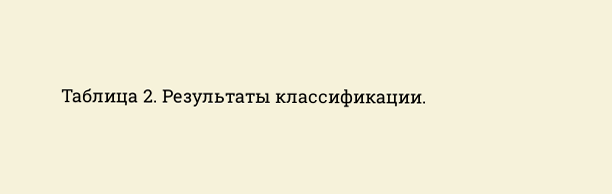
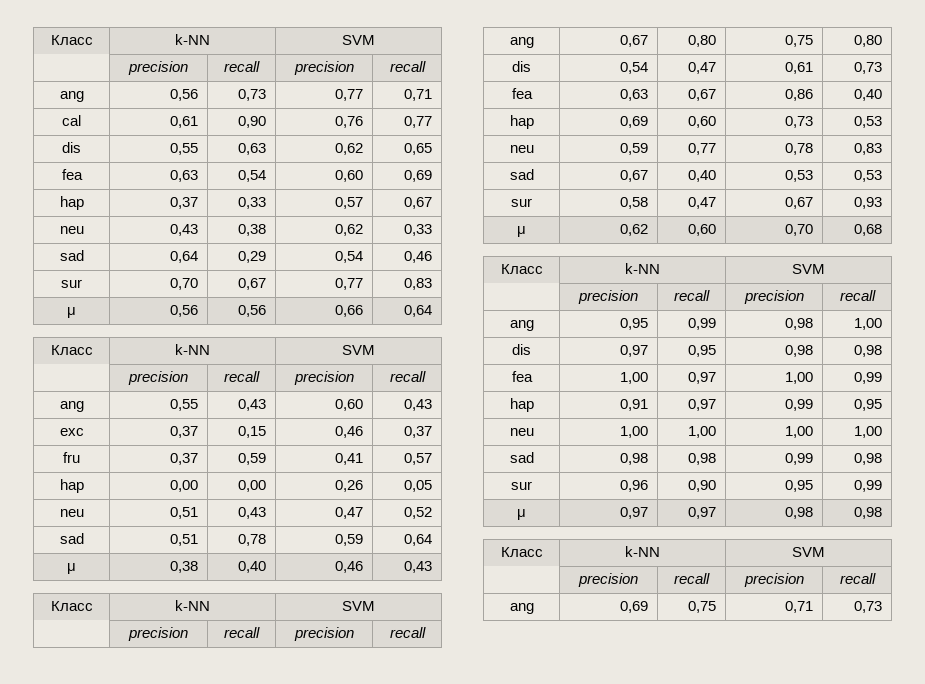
[60,88,427,108] Таблица 2. Результаты классификации. -> [50,35,93,45] [175,34,210,45] [342,35,375,45] [128,61,188,75] [224,61,260,72] [293,61,354,75] [389,61,426,72] [59,91,84,102] [169,89,198,101] [237,89,266,101] [334,89,363,101] [403,89,432,101] [62,115,81,126] [169,116,198,128] [237,116,266,128] [334,116,363,128] [403,116,432,128] [62,142,81,153] [169,143,198,155] [237,143,266,155] [334,143,363,155] [403,143,432,155] [61,169,83,180] [169,170,198,182] [237,170,266,182] [334,170,363,182] [403,170,432,182] [59,196,84,210] [169,197,198,209] [237,197,266,209] [334,197,363,209] [403,197,432,209] [59,226,84,234] [169,224,198,236] [237,224,266,236] [334,224,363,236] [403,224,432,236] [59,250,84,261] [169,251,198,263] [237,251,266,263] [334,251,363,263] [403,251,432,263] [61,279,82,288] [169,278,198,290] [237,278,266,290] [334,278,363,290] [403,278,432,290] [67,307,76,318] [169,305,198,317] [237,305,266,317] [334,305,363,317] [403,305,432,317] [50,345,93,355] [175,344,210,355] [342,345,375,355] [128,371,188,385] [224,371,260,382] [293,371,354,385] [389,371,426,382] [59,401,84,412] [169,399,198,411] [237,399,266,411] [334,399,363,411] [403,399,432,411] [59,428,84,436] [169,426,198,438] [237,426,266,438] [334,426,363,438] [403,426,432,438] [63,452,80,463] [169,453,198,465] [237,453,266,465] [334,453,363,465] [403,453,432,465] [59,479,84,493] [169,480,198,492] [237,480,266,492] [334,480,363,492] [403,480,432,492] [59,509,84,517] [169,507,198,519] [237,507,266,519] [334,507,363,519] [403,507,432,519] [59,533,84,544] [169,534,198,546] [237,534,266,546] [334,534,363,546] [403,534,432,546] [67,563,76,574] [169,561,198,573] [237,561,266,573] [334,561,363,573] [403,561,432,573] [50,601,93,611] [175,600,210,611] [342,601,375,611] [128,627,188,641] [224,627,260,638] [293,627,354,641] [389,627,426,638] [509,37,534,48] [619,35,648,47] [687,35,716,47] [784,35,813,47] [853,35,882,47] [512,61,531,72] [619,62,648,74] [687,62,716,74] [784,62,813,74] [853,62,882,74] [511,88,533,99] [619,89,648,101] [687,89,716,101] [784,89,813,101] [853,89,882,101] [509,115,534,129] [619,116,648,128] [687,116,716,128] [784,116,813,128] [853,116,882,128] [509,145,534,153] [619,143,648,155] [687,143,716,155] [784,143,813,155] [853,143,882,155] [509,169,534,180] [619,170,648,182] [687,170,716,182] [784,170,813,182] [853,170,882,182] [511,198,532,207] [619,197,648,209] [687,197,716,209] [784,197,813,209] [853,197,882,209] [517,226,526,237] [619,224,648,236] [687,224,716,236] [784,224,813,236] [853,224,882,236] [500,264,543,274] [625,263,660,274] [792,264,825,274] [578,290,638,304] [674,290,710,301] [743,290,804,304] [839,290,876,301] [509,320,534,331] [619,318,648,330] [687,318,716,330] [784,318,813,330] [853,318,882,330] [512,344,531,355] [619,345,648,357] [687,345,716,357] [784,345,813,357] [853,345,882,357] [511,371,533,382] [619,372,648,384] [687,372,716,384] [784,372,813,384] [853,372,882,384] [509,398,534,412] [619,399,648,411] [687,399,716,411] [784,399,813,411] [853,399,882,411] [509,428,534,436] [619,426,648,438] [687,426,716,438] [784,426,813,438] [853,426,882,438] [509,452,534,463] [619,453,648,465] [687,453,716,465] [784,453,813,465] [853,453,882,465] [511,481,532,490] [619,480,648,492] [687,480,716,492] [784,480,813,492] [853,480,882,492] [517,509,526,520] [619,507,648,519] [687,507,716,519] [784,507,813,519] [853,507,882,519] [500,547,543,557] [625,546,660,557] [792,547,825,557] [578,573,638,587] [674,573,710,584] [743,573,804,587] [839,573,876,584] [509,603,534,614] [619,601,648,613] [687,601,716,613] [784,601,813,613] [853,601,882,613] Класс | k-NN | SVM // | precision | recall | precision | recall // ang | 0,56 | 0,73 | 0,77 | 0,71 // cal | 0,61 | 0,90 | 0,76 | 0,77 // dis | 0,55 | 0,63 | 0,62 | 0,65 // fea | 0,63 | 0,54 | 0,60 | 0,69 // hap | 0,37 | 0,33 | 0,57 | 0,67 // neu | 0,43 | 0,38 | 0,62 | 0,33 // sad | 0,64 | 0,29 | 0,54 | 0,46 // sur | 0,70 | 0,67 | 0,77 | 0,83 // μ | 0,56 | 0,56 | 0,66 | 0,64 // Класс | k-NN | SVM // | precision | recall | precision | recall // ang | 0,55 | 0,43 | 0,60 | 0,43 // exc | 0,37 | 0,15 | 0,46 | 0,37 // fru | 0,37 | 0,59 | 0,41 | 0,57 // hap | 0,00 | 0,00 | 0,26 | 0,05 // neu | 0,51 | 0,43 | 0,47 | 0,52 // sad | 0,51 | 0,78 | 0,59 | 0,64 // μ | 0,38 | 0,40 | 0,46 | 0,43 // Класс | k-NN | SVM // | precision | recall | precision | recall // ang | 0,67 | 0,80 | 0,75 | 0,80 // dis | 0,54 | 0,47 | 0,61 | 0,73 // fea | 0,63 | 0,67 | 0,86 | 0,40 // hap | 0,69 | 0,60 | 0,73 | 0,53 // neu | 0,59 | 0,77 | 0,78 | 0,83 // sad | 0,67 | 0,40 | 0,53 | 0,53 // sur | 0,58 | 0,47 | 0,67 | 0,93 // μ | 0,62 | 0,60 | 0,70 | 0,68 // Класс | k-NN | SVM // | precision | recall | precision | recall // ang | 0,95 | 0,99 | 0,98 | 1,00 // dis | 0,97 | 0,95 | 0,98 | 0,98 // fea | 1,00 | 0,97 | 1,00 | 0,99 // hap | 0,91 | 0,97 | 0,99 | 0,95 // neu | 1,00 | 1,00 | 1,00 | 1,00 // sad | 0,98 | 0,98 | 0,99 | 0,98 // sur | 0,96 | 0,90 | 0,95 | 0,99 // μ | 0,97 | 0,97 | 0,98 | 0,98 // Класс | k-NN | SVM // | precision | recall | precision | recall // ang | 0,69 | 0,75 | 0,71 | 0,73

